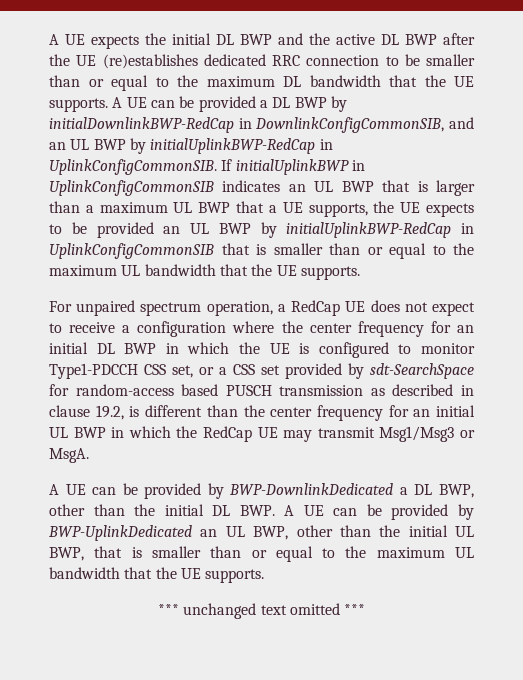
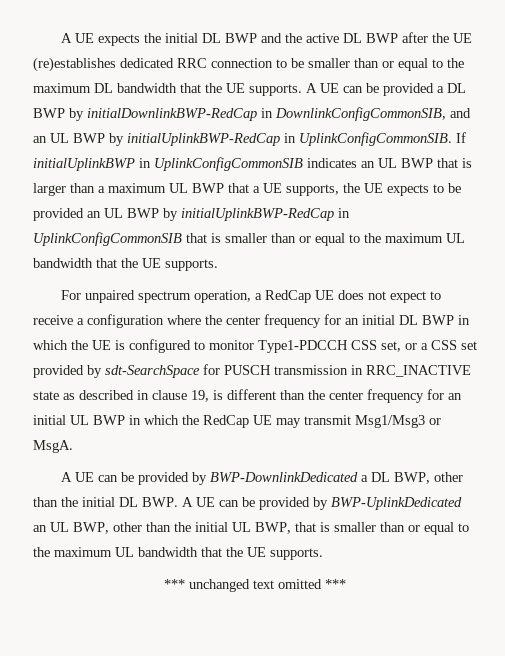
[75,384,364,396] random-access based PUSCH transmission -> [224,365,471,377] [33,391,59,400] PUSCH transmission in RRC_INACTIVE state
[95,405,124,420] 19.2, -> [191,390,209,402] 19,

